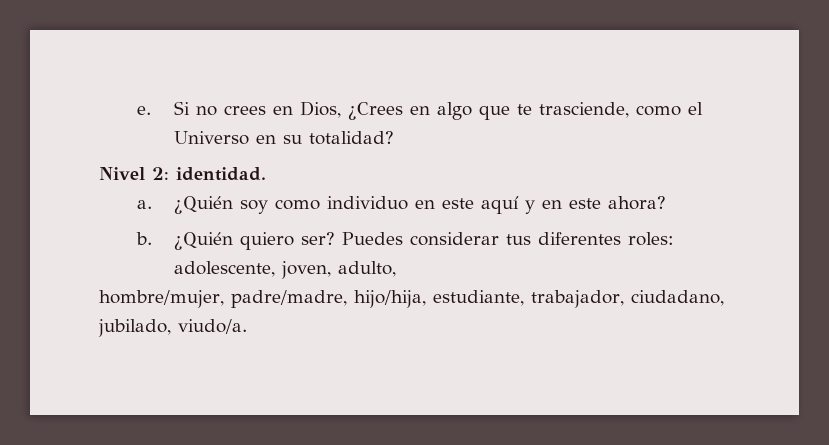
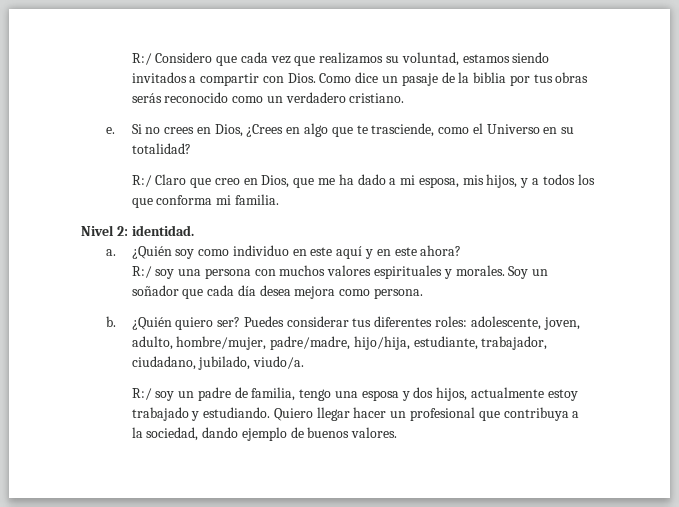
(136, 110) none -> [131,52,550,66] [131,72,589,86] [131,92,405,103] R:/ Considero que cada vez que realizamos su voluntad, estamos siendo invitados a compartir con Dios. Como dice un pasaje de la biblia por tus obras serás reconocido como un verdadero cristiano. //
(395, 138) none -> [131,174,595,188] [131,194,279,208] // R:/ Claro que creo en Dios, que me ha dado a mi esposa, mis hijos, y a todos los que conforma mi familia.
(667, 203) none -> [131,265,549,279] [131,285,423,299] // R:/ soy una persona con muchos valores espirituales y morales. Soy un soñador que cada día desea mejora como persona.
(397, 269) // -> (173, 343) none
(247, 326) none -> [131,387,578,401] [131,407,580,421] [131,427,398,441] // R:/ soy un padre de familia, tengo una esposa y dos hijos, actualmente estoy trabajado y estudiando. Quiero llegar hacer un profesional que contribuya a la sociedad, dando ejemplo de buenos valores.

